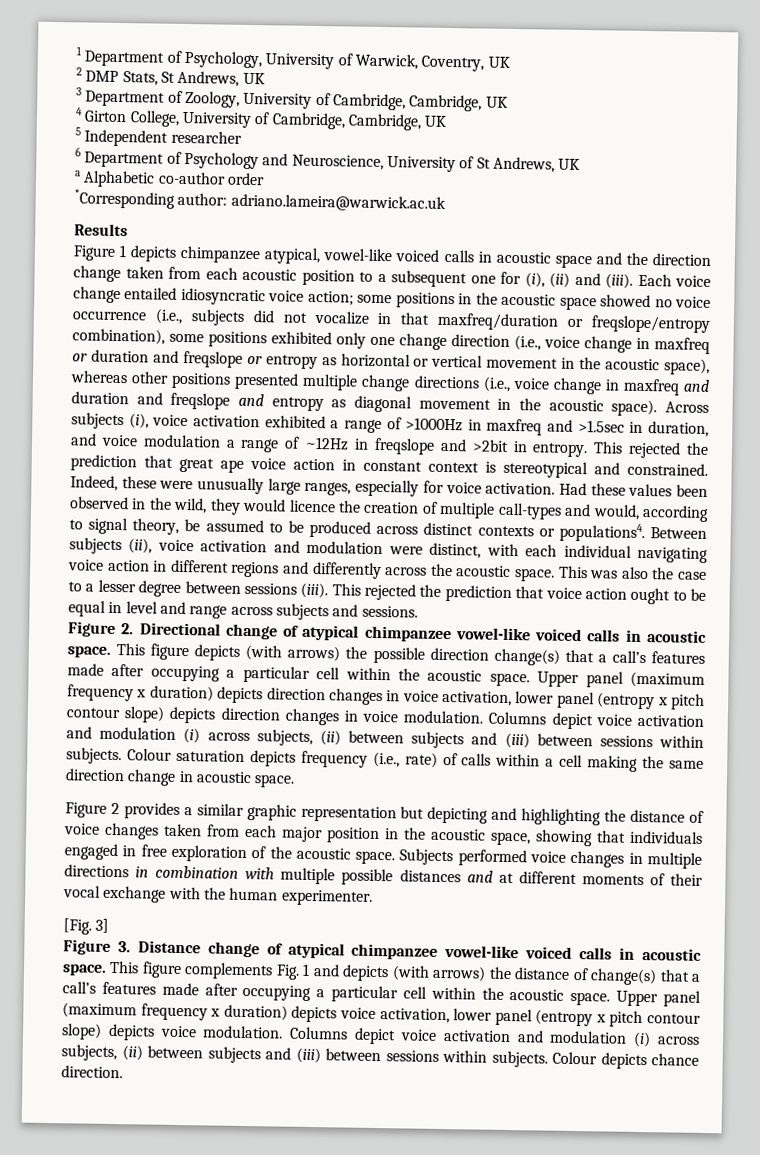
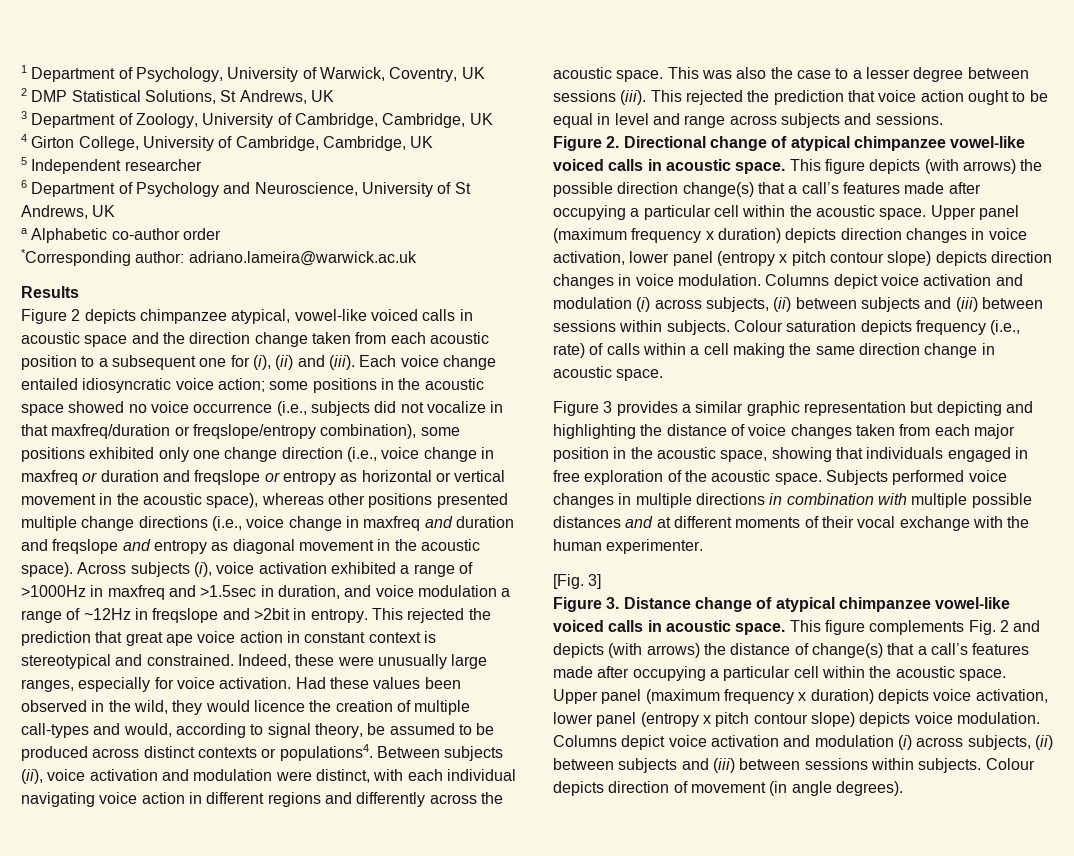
[122,71,158,86] Stats, -> [71,90,216,104] Statistical Solutions,
[119,245,128,258] 1 -> [71,309,81,321] 2
[110,802,120,815] 2 -> [603,401,613,413] 3
[302,963,311,976] 1 -> [999,620,1009,632] 2
[651,1053,699,1066] [61,1065,123,1079] chance direction. -> [608,781,903,796] direction of movement (in angle degrees).

